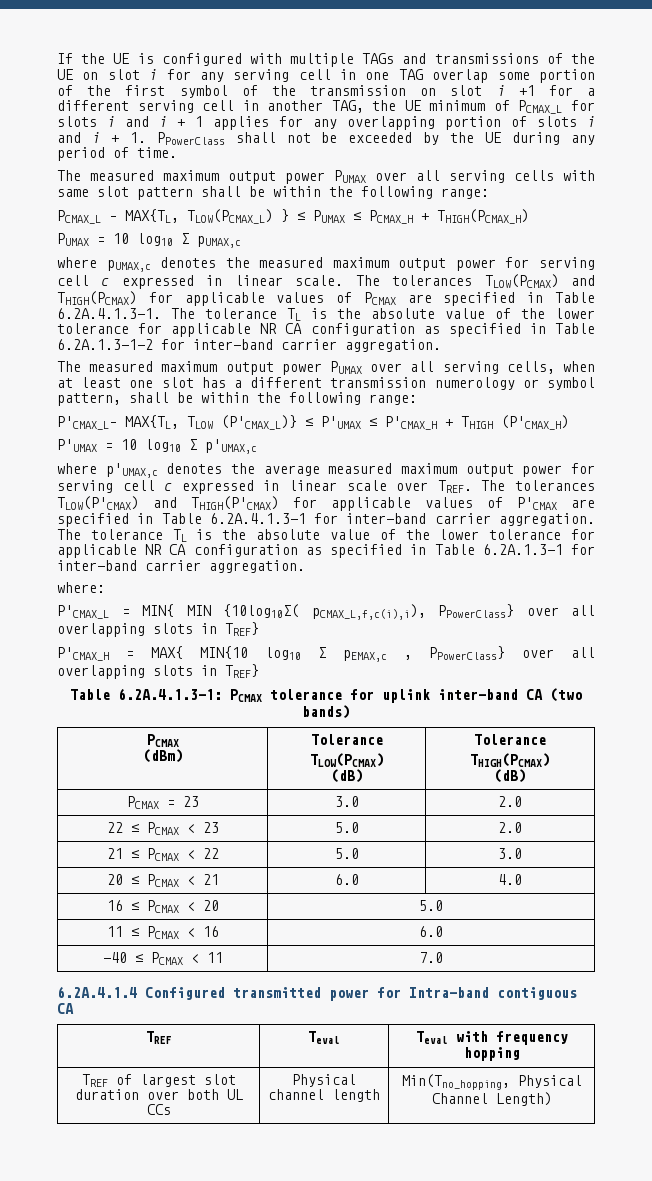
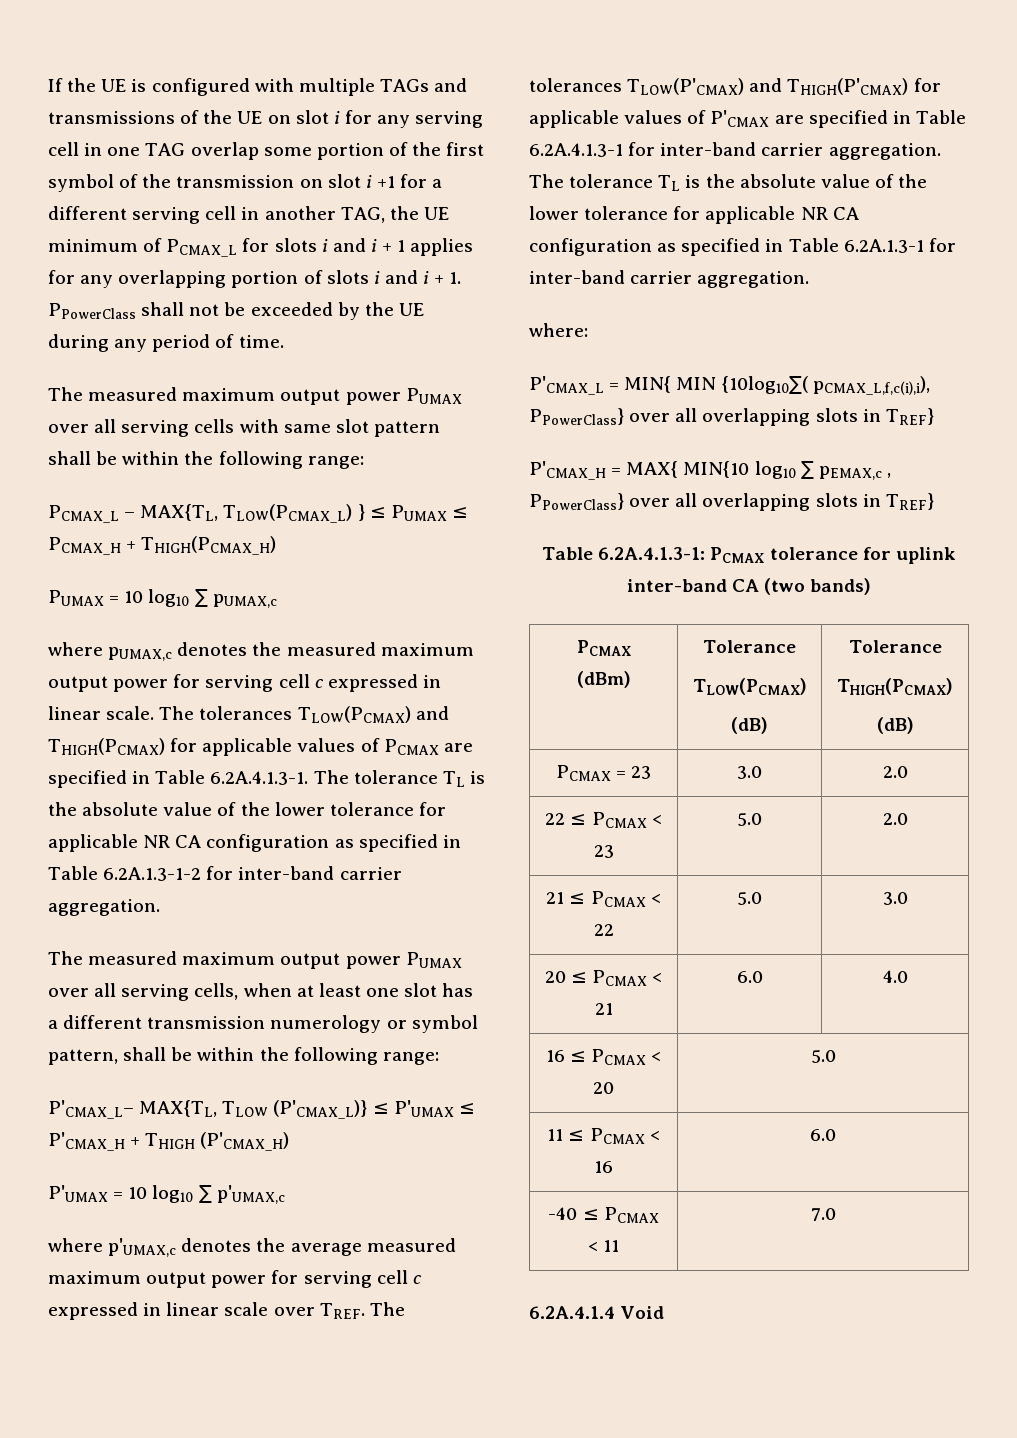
[145,987,577,1001] [57,1003,74,1014] [145,1031,172,1044] [308,1031,340,1044] [415,1031,568,1045] [463,1047,520,1061] [81,1074,236,1087] [74,1089,243,1100] [146,1104,171,1115] [292,1074,356,1087] [268,1089,380,1102] [401,1074,582,1090] [431,1092,552,1106] Configured transmitted power for Intra-band contiguous CA // TREF | Teval | Teval with frequency hopping // TREF of largest slot duration over both UL CCs | Physical channel length | Min(Tno_hopping, Physical Channel Length) -> [620,1306,665,1319] Void

